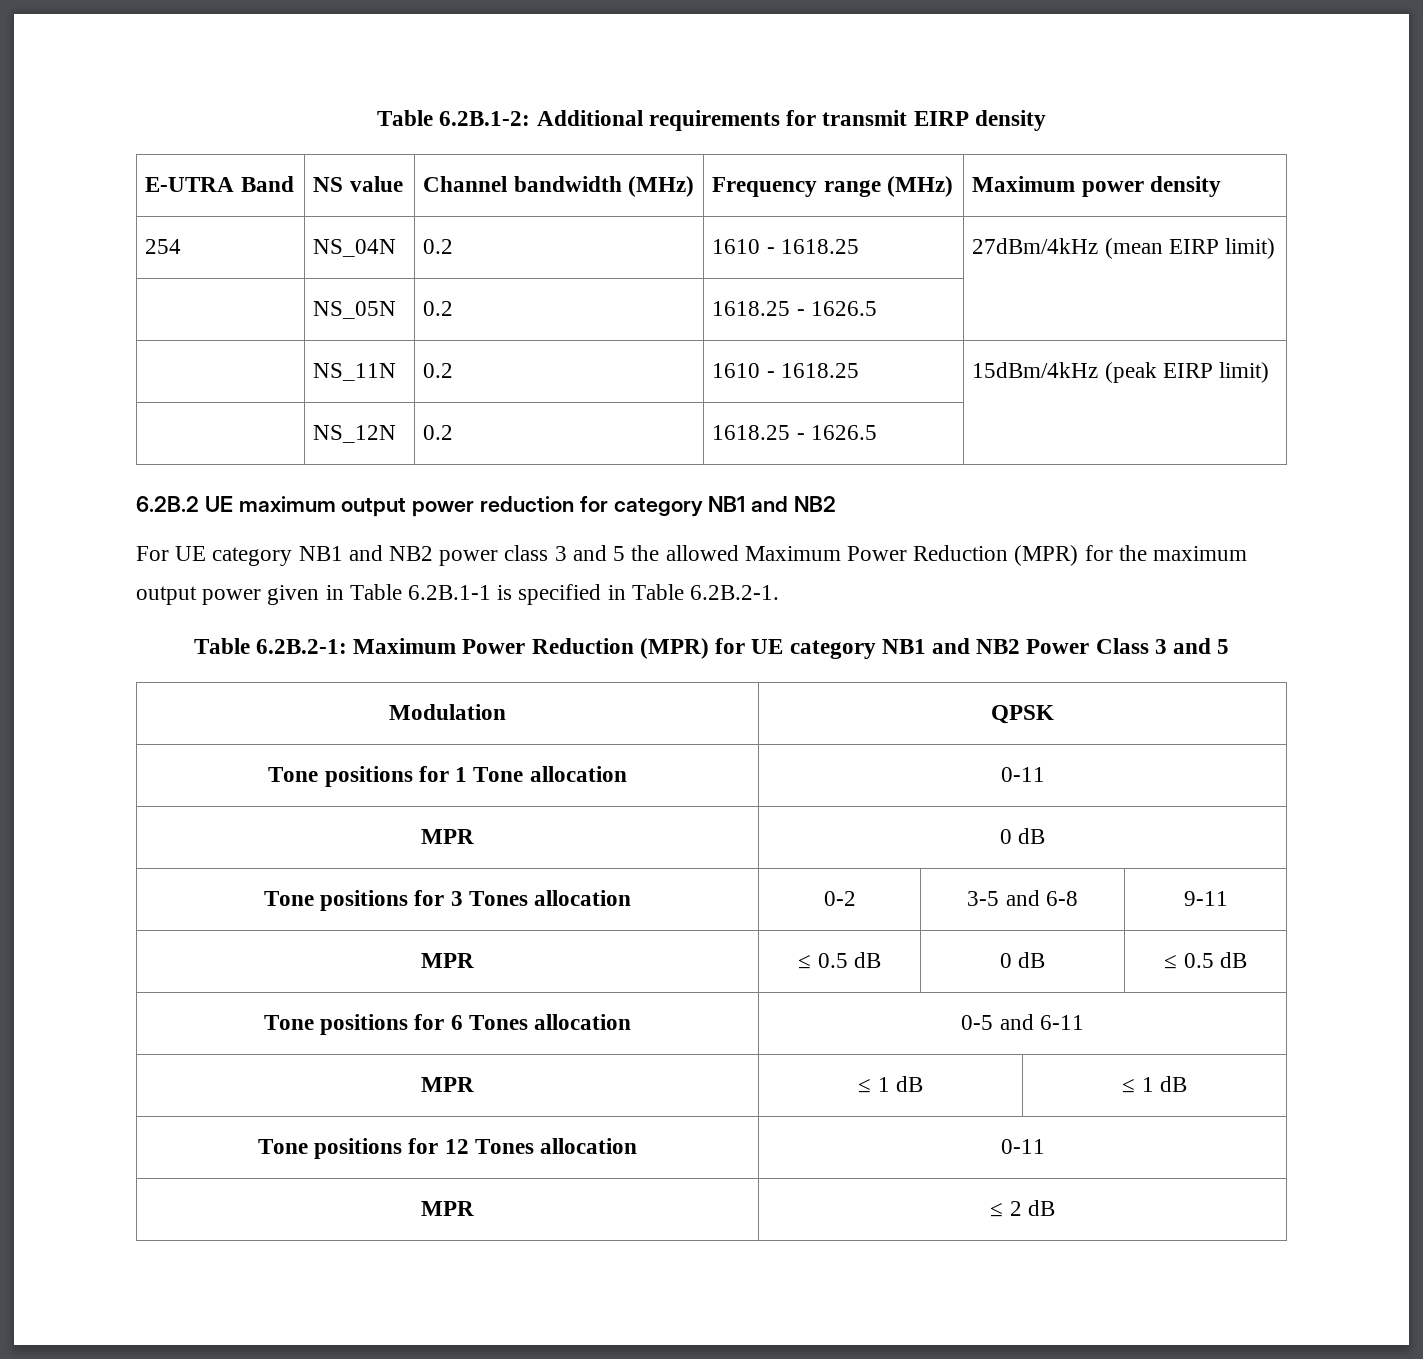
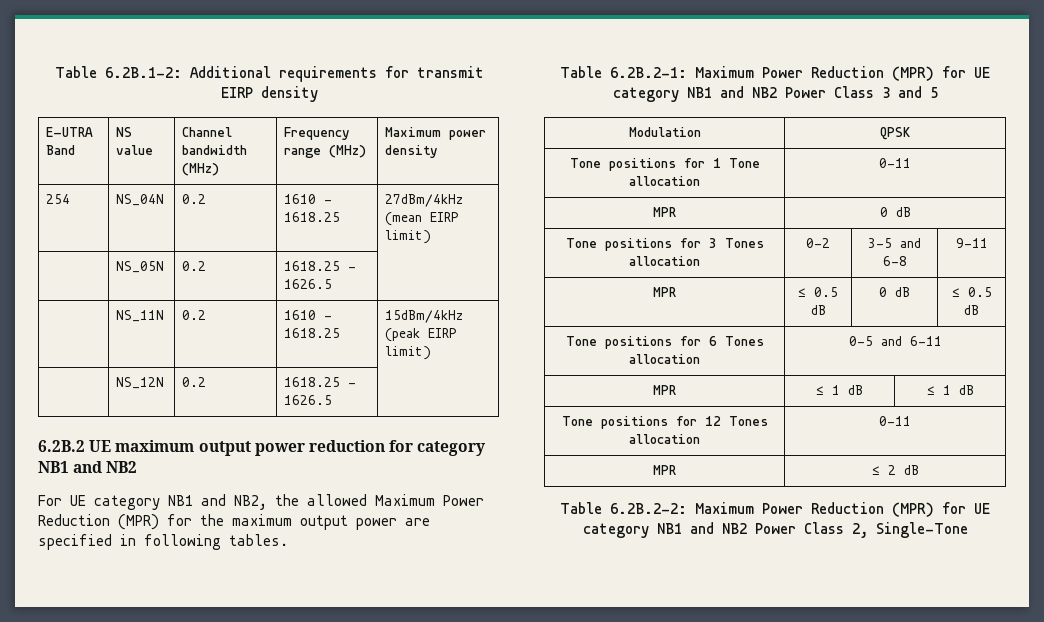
[389,545,626,566] NB2 power class 3 and 5 -> [234,495,267,510] NB2,
[267,584,780,605] given in Table 6.2B.1-1 is specified in Table 6.2B.2-1. -> [405,518,430,526] [38,534,288,550] are specified in following tables.
(1055, 1208) none -> [560,502,990,517] [582,522,968,538] // Table 6.2B.2-2: Maximum Power Reduction (MPR) for UE category NB1 and NB2 Power Class 2, Single-Tone

